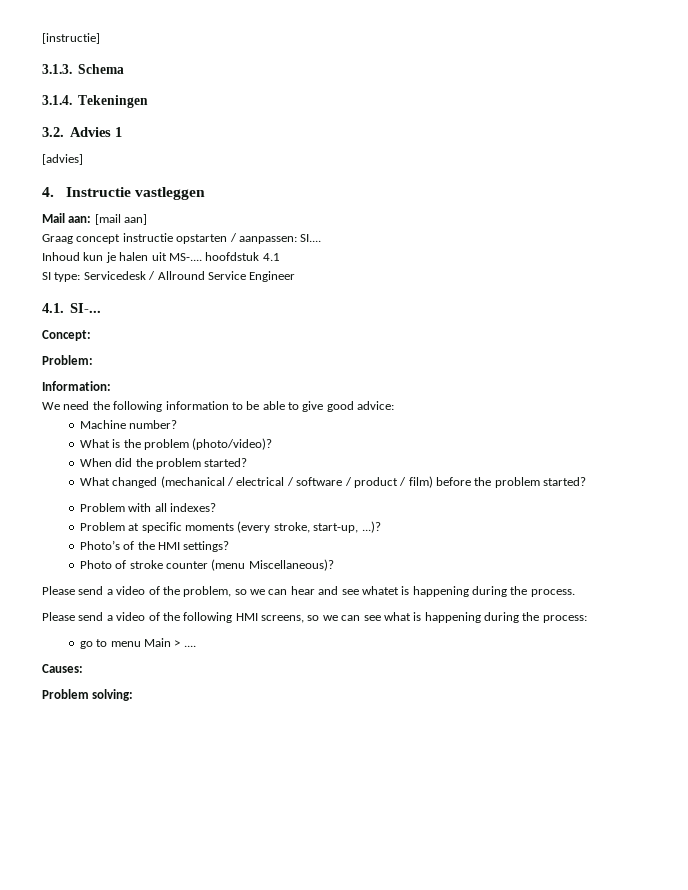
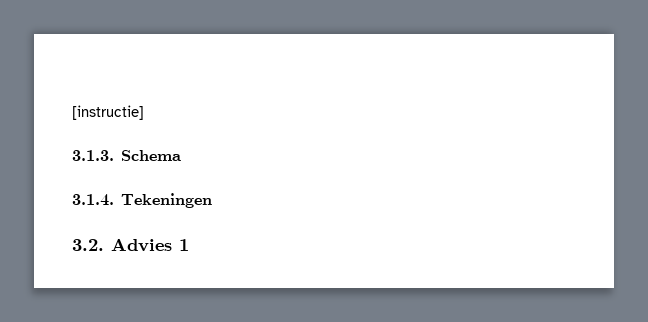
[42,154,83,165] [42,187,206,200] [42,213,148,225] [42,233,322,244] [42,252,280,263] [42,271,296,282] [42,303,102,313] [42,330,91,341] [42,355,93,365] [42,381,111,391] [42,401,395,412] [79,420,178,429] [79,438,273,450] [79,458,248,469] [79,476,587,488] [79,503,217,512] [79,521,381,533] [79,540,230,552] [79,559,334,571] [42,586,575,597] [42,612,587,623] [79,638,196,649] [42,664,83,673] [42,689,134,701] // [advies] // 4. Instructie vastleggen // Mail aan: [mail aan] // Graag concept instructie opstarten / aanpassen: SI.... // Inhoud kun je halen uit MS-.... hoofdstuk 4.1 // SI type: Servicedesk / Allround Service Engineer // 4.1. SI-... // Concept: // Problem: // Information: // We need the following information to be able to give good advice: // Machine number? // What is the problem (photo/video)? // When did the problem started? // What changed (mechanical / electrical / software / product / film) before the problem started? // Problem with all indexes? // Problem at specific moments (every stroke, start-up, ...)? // Photo’s of the HMI settings? // Photo of stroke counter (menu Miscellaneous)? // Please send a video of the problem, so we can hear and see whatet is happening during the process. // Please send a video of the following HMI screens, so we can see what is happening during the process: // go to menu Main > .... // Causes: // Problem solving: -> (190, 245) none

